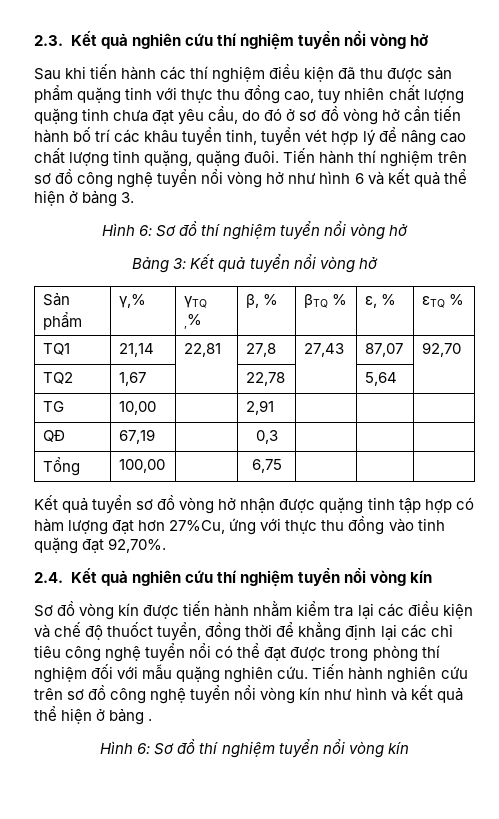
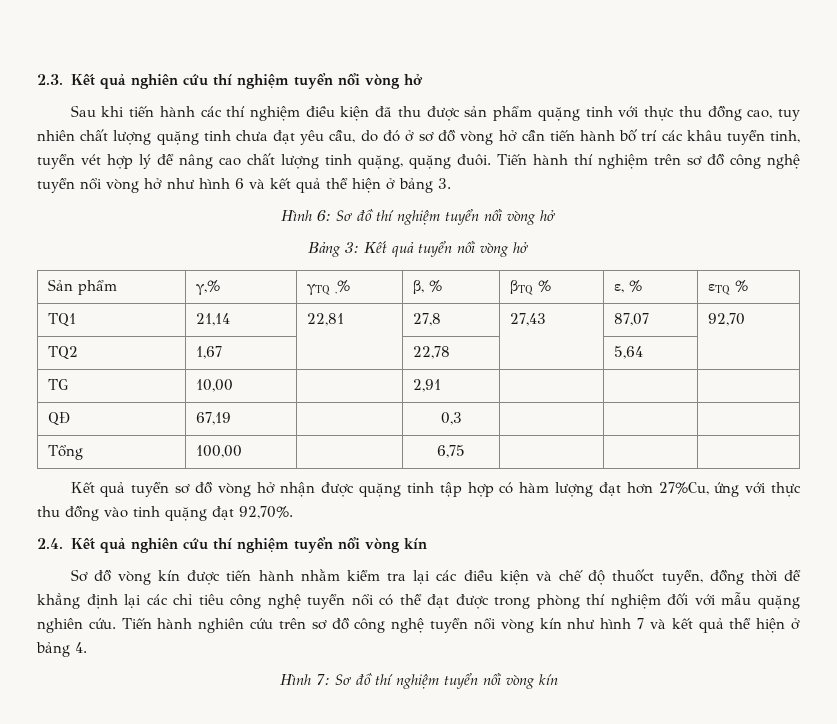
[390,685,463,703] [34,706,153,725] [100,741,151,754] và kết quả thể hiện ở bảng . // Hình 6: -> [637,618,801,633] [36,642,87,657] [279,674,330,685] 7 và kết quả thể hiện ở bảng 4. // Hình 7:

